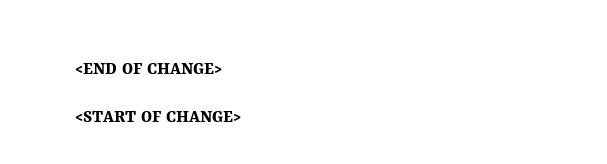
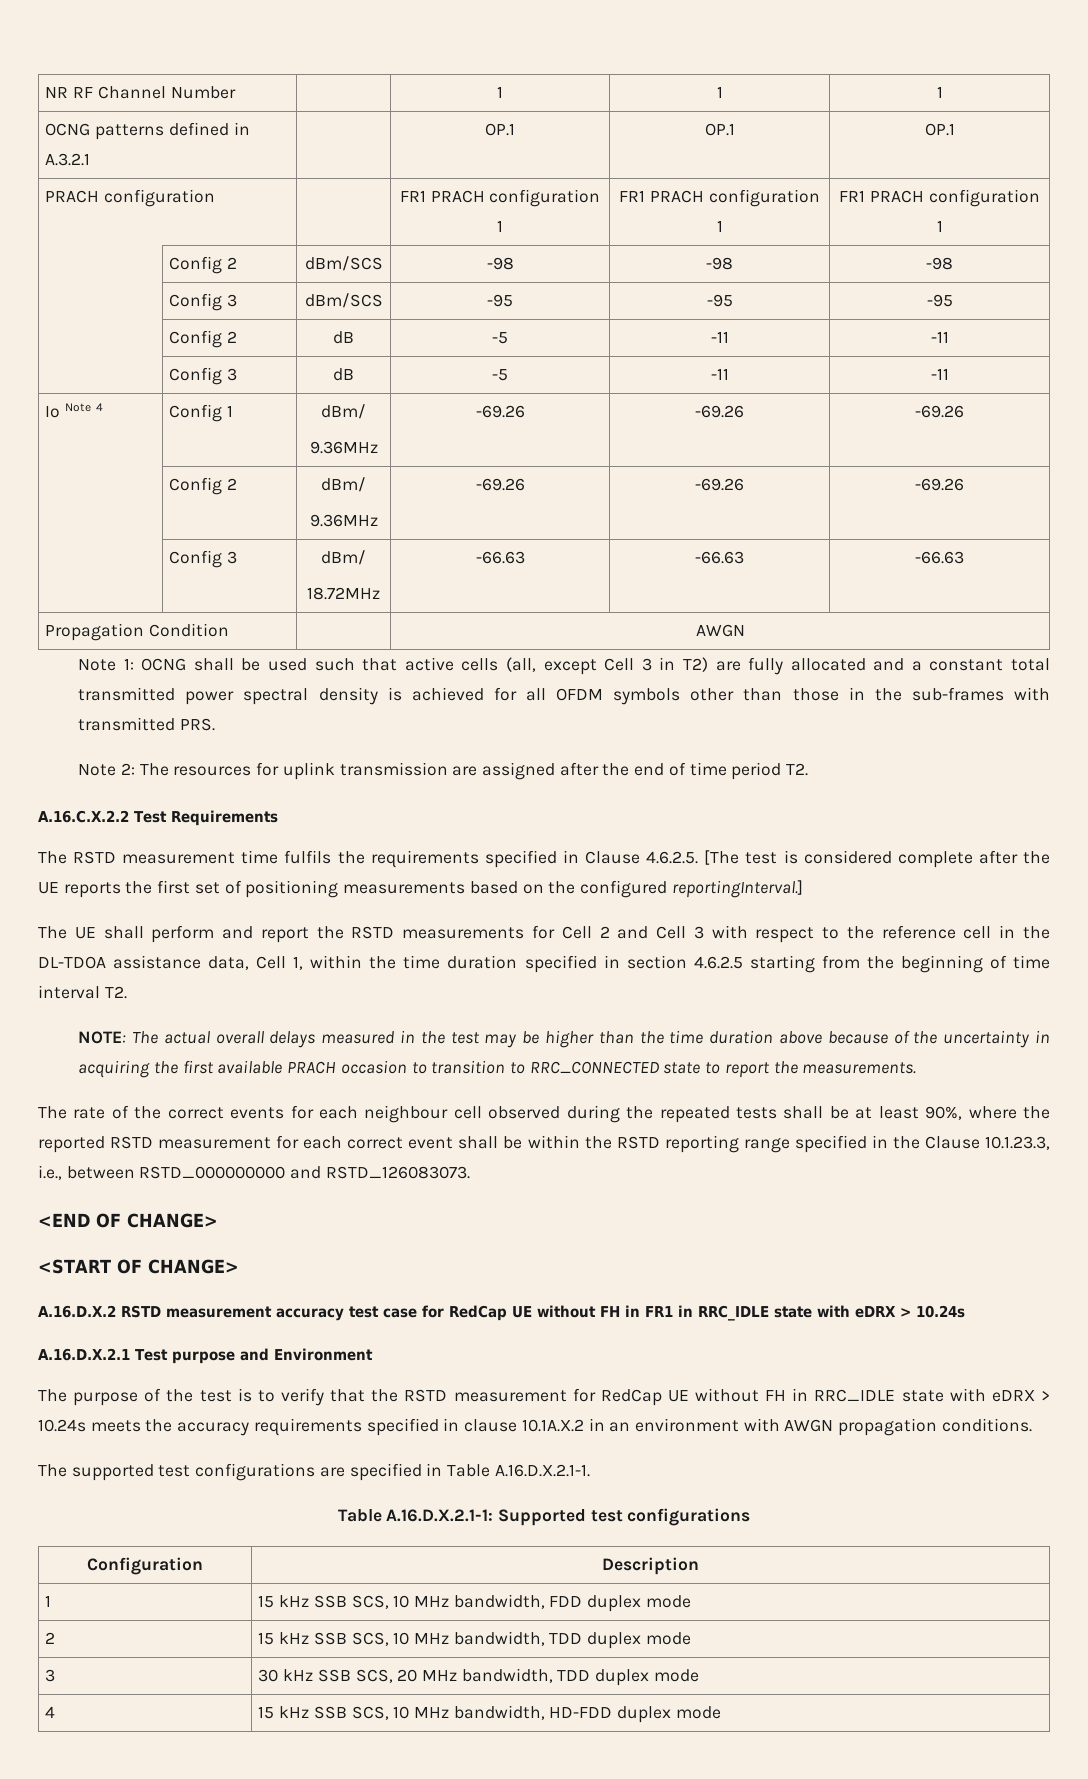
(75, 68) none -> [45,86,236,99] [497,86,503,98] [716,86,723,98] [936,86,943,98] [45,122,250,140] [45,153,91,166] [485,123,515,136] [704,123,735,136] [924,123,955,136] [45,189,216,207] [399,189,601,207] [497,220,503,232] [619,189,820,207] [716,220,723,232] [839,189,1040,207] [936,220,943,232] [169,256,238,274] [304,256,383,271] [486,257,514,270] [706,257,733,270] [926,257,953,270] [169,293,238,311] [304,293,383,308] [487,294,513,307] [706,294,733,307] [926,294,953,307] [169,330,238,348] [333,331,354,344] [492,332,508,344] [710,331,729,343] [930,331,949,343] [169,367,238,385] [333,368,354,381] [492,369,508,381] [710,368,729,380] [930,368,949,380] [45,403,103,418] [169,404,234,422] [321,404,366,419] [309,441,378,454] [475,405,525,418] [695,405,744,418] [915,405,964,418] [169,477,238,495] [321,477,366,492] [309,514,378,527] [475,478,525,491] [695,478,744,491] [915,478,964,491] [169,550,238,568] [321,550,366,565] [307,587,380,600] [475,551,525,564] [695,551,744,564] [915,551,964,564] [45,623,230,641] [695,624,745,637] [78,657,1051,675] [78,687,1050,705] [78,717,215,731] [78,762,809,780] [38,810,278,826] [38,850,1050,868] [38,880,803,898] [38,925,1050,943] [38,955,1050,973] [38,985,127,999] [78,1030,1050,1048] [78,1060,917,1078] [38,1105,1051,1123] [38,1135,1050,1153] [38,1165,470,1180] NR RF Channel Number | | 1 | 1 | 1 // OCNG patterns defined in A.3.2.1 | | OP.1 | OP.1 | OP.1 // PRACH configuration | | FR1 PRACH configuration 1 | FR1 PRACH configuration 1 | FR1 PRACH configuration 1 // | Config 2 | dBm/SCS | -98 | -98 | -98 // | Config 3 | dBm/SCS | -95 | -95 | -95 // | Config 2 | dB | -5 | -11 | -11 // | Config 3 | dB | -5 | -11 | -11 // Io Note 4 | Config 1 | dBm/ // 9.36MHz | -69.26 | -69.26 | -69.26 // | Config 2 | dBm/ // 9.36MHz | -69.26 | -69.26 | -69.26 // | Config 3 | dBm/ // 18.72MHz | -66.63 | -66.63 | -66.63 // Propagation Condition | | AWGN // Note 1: OCNG shall be used such that active cells (all, except Cell 3 in T2) are fully allocated and a constant total transmitted power spectral density is achieved for all OFDM symbols other than those in the sub-frames with transmitted PRS. // Note 2: The resources for uplink transmission are assigned after the end of time period T2. // A.16.C.X.2.2 Test Requirements // The RSTD measurement time fulfils the requirements specified in Clause 4.6.2.5. [The test is considered complete after the UE reports the first set of positioning measurements based on the configured reportingInterval.] // The UE shall perform and report the RSTD measurements for Cell 2 and Cell 3 with respect to the reference cell in the DL-TDOA assistance data, Cell 1, within the time duration specified in section 4.6.2.5 starting from the beginning of time interval T2. // NOTE: The actual overall delays measured in the test may be higher than the time duration above because of the uncertainty in acquiring the first available PRACH occasion to transition to RRC_CONNECTED state to report the measurements. // The rate of the correct events for each neighbour cell observed during the repeated tests shall be at least 90%, where the reported RSTD measurement for each correct event shall be within the RSTD reporting range specified in the Clause 10.1.23.3, i.e., between RSTD_000000000 and RSTD_126083073. //
(242, 116) none -> [38,1305,965,1321] [38,1348,373,1364] [38,1388,1050,1406] [38,1418,1032,1436] [38,1463,590,1481] [337,1508,751,1526] [87,1557,203,1575] [602,1557,699,1575] [45,1595,52,1607] [258,1594,691,1612] [45,1632,56,1644] [258,1631,691,1649] [45,1669,56,1682] [258,1668,699,1686] [45,1706,56,1718] [258,1705,721,1723] // A.16.D.X.2 RSTD measurement accuracy test case for RedCap UE without FH in FR1 in RRC_IDLE state with eDRX > 10.24s // A.16.D.X.2.1 Test purpose and Environment // The purpose of the test is to verify that the RSTD measurement for RedCap UE without FH in RRC_IDLE state with eDRX > 10.24s meets the accuracy requirements specified in clause 10.1A.X.2 in an environment with AWGN propagation conditions. // The supported test configurations are specified in Table A.16.D.X.2.1-1. // Table A.16.D.X.2.1-1: Supported test configurations // Configuration | Description // 1 | 15 kHz SSB SCS, 10 MHz bandwidth, FDD duplex mode // 2 | 15 kHz SSB SCS, 10 MHz bandwidth, TDD duplex mode // 3 | 30 kHz SSB SCS, 20 MHz bandwidth, TDD duplex mode // 4 | 15 kHz SSB SCS, 10 MHz bandwidth, HD-FDD duplex mode

